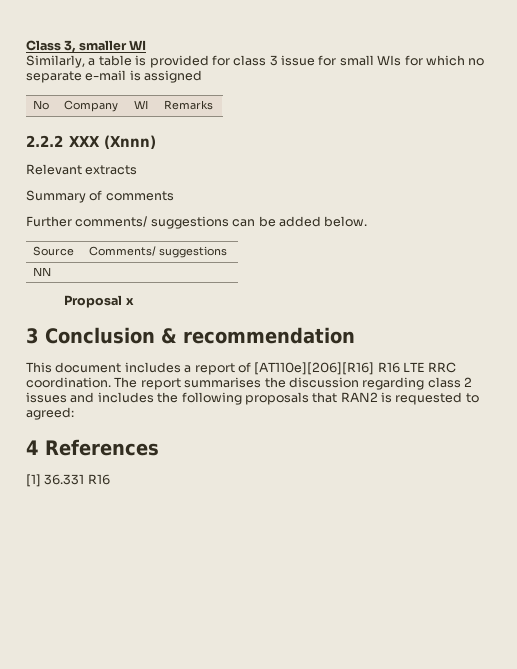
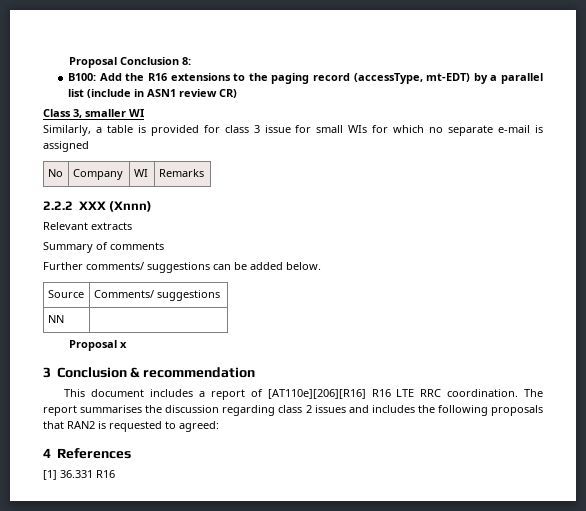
(26, 45) none -> [69,57,192,68] [68,73,543,84] [68,89,238,98] Proposal Conclusion 8: // B100: Add the R16 extensions to the paging record (accessType, mt-EDT) by a parallel list (include in ASN1 review CR) //

